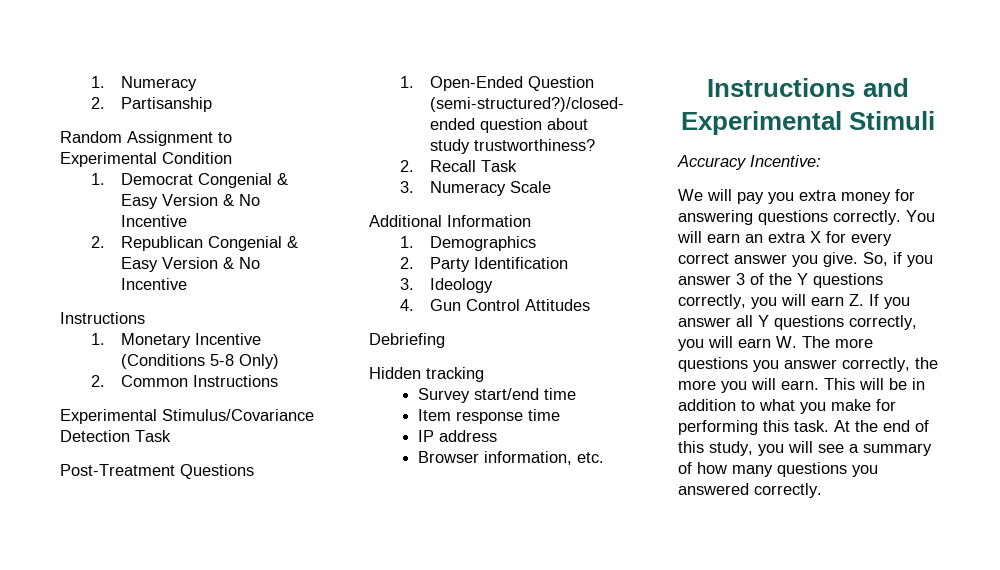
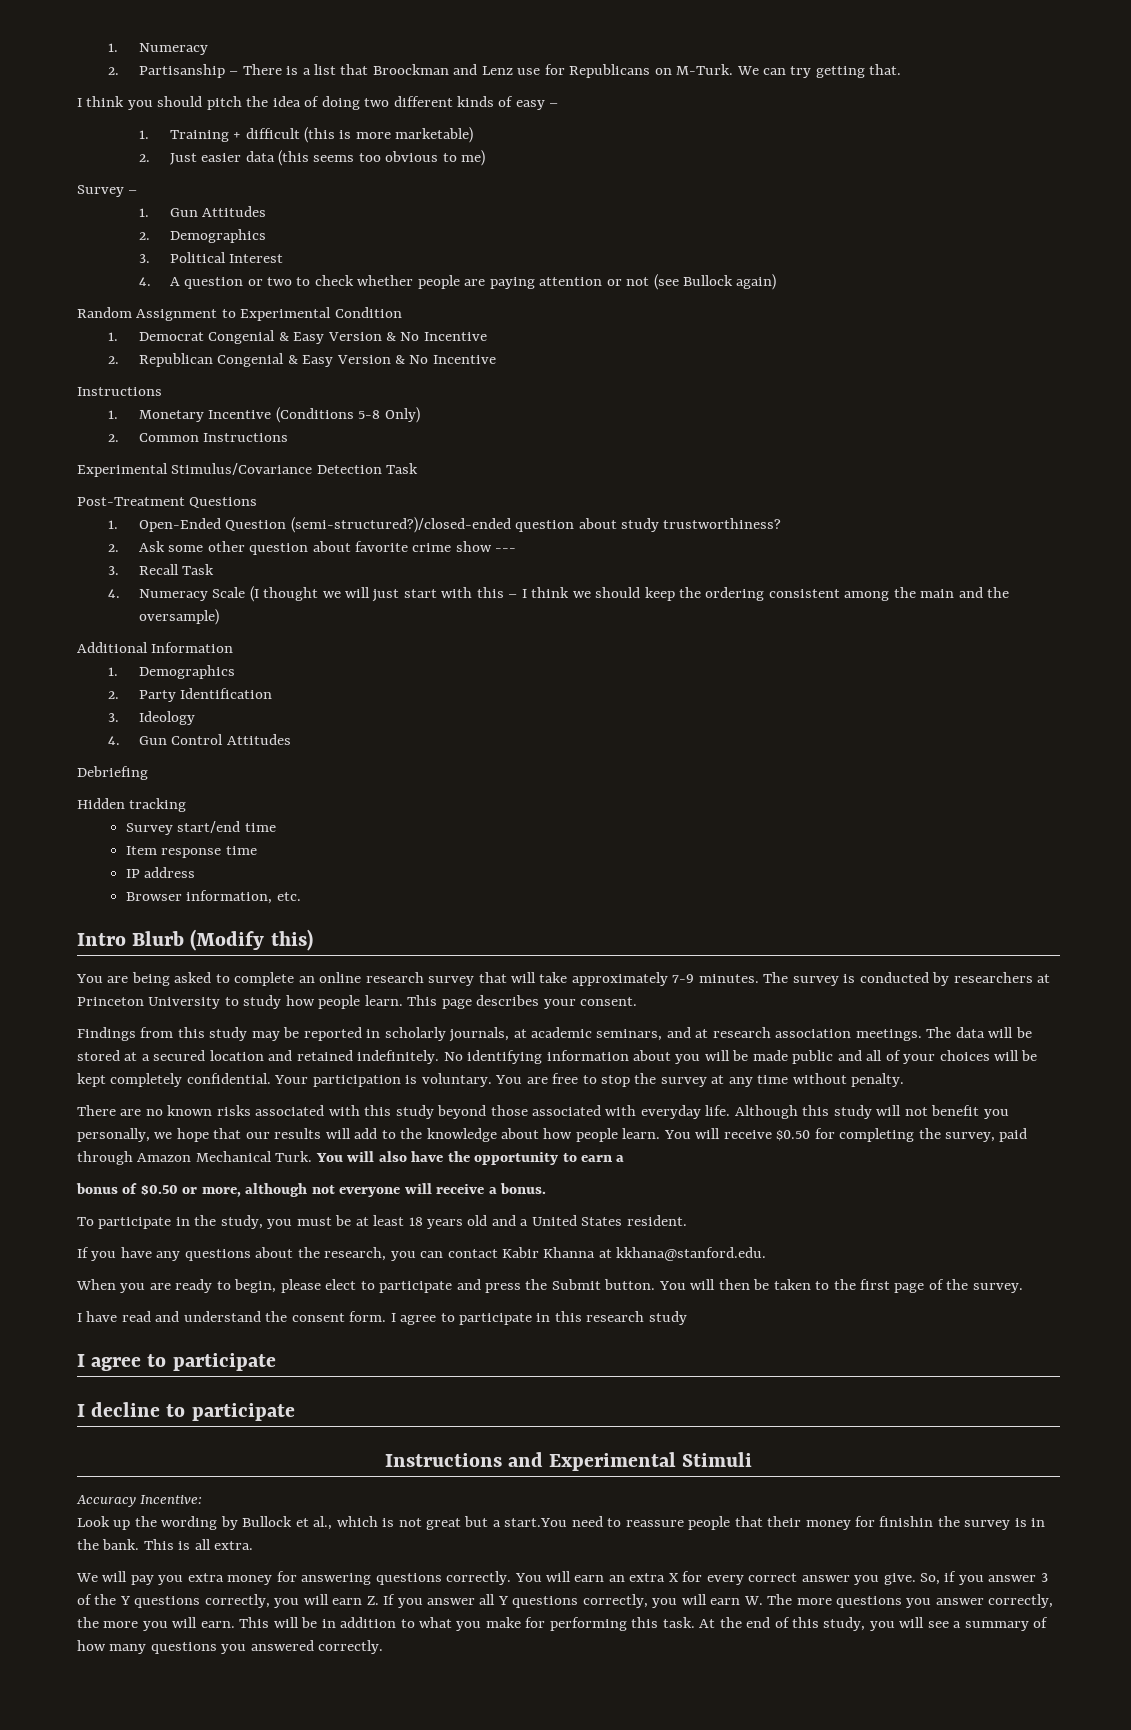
(212, 104) none -> [229,64,902,78] [77,96,559,110] [138,127,474,143] [138,150,486,166] [77,185,138,197] [138,206,267,217] [138,229,266,243] [138,252,284,263] [138,274,777,290] – There is a list that Broockman and Lenz use for Republicans on M-Turk. We can try getting that. // I think you should pitch the idea of doing two different kinds of easy – // 1. Training + difficult (this is more marketable) // 2. Just easier data (this seems too obvious to me) // Survey – // 1. Gun Attitudes // 2. Demographics // 3. Political Interest // 4. A question or two to check whether people are paying attention or not (see Bullock again)
(414, 166) none -> [138,541,517,555] [107,566,119,575] Ask some other question about favorite crime show --- // 3.
[399,181,414,193] 3. -> [107,589,120,598] 4.
(551, 187) none -> [249,586,1010,602] [138,609,219,625] (I thought we will just start with this – I think we should keep the ordering consistent among the main and the oversample)
(604, 457) none -> [77,929,313,951] [76,972,1051,986] [77,995,638,1009] [77,1027,1032,1042] [77,1050,1038,1064] [77,1073,905,1087] [77,1105,1009,1119] [77,1128,1028,1142] [77,1151,625,1165] [76,1183,547,1197] [77,1215,687,1229] [77,1247,767,1261] [76,1279,1023,1293] [77,1311,687,1325] [77,1353,276,1371] [77,1402,295,1421] // Intro Blurb (Modify this) // You are being asked to complete an online research survey that will take approximately 7-9 minutes. The survey is conducted by researchers at Princeton University to study how people learn. This page describes your consent. // Findings from this study may be reported in scholarly journals, at academic seminars, and at research association meetings. The data will be stored at a secured location and retained indefinitely. No identifying information about you will be made public and all of your choices will be kept completely confidential. Your participation is voluntary. You are free to stop the survey at any time without penalty. // There are no known risks associated with this study beyond those associated with everyday life. Although this study will not benefit you personally, we hope that our results will add to the knowledge about how people learn. You will receive $0.50 for completing the survey, paid through Amazon Mechanical Turk. You will also have the opportunity to earn a // bonus of $0.50 or more, although not everyone will receive a bonus. // To participate in the study, you must be at least 18 years old and a United States resident. // If you have any questions about the research, you can contact Kabir Khanna at kkhana@stanford.edu. // When you are ready to begin, please elect to participate and press the Submit button. You will then be taken to the first page of the survey. // I have read and understand the consent form. I agree to participate in this research study // I agree to participate // I decline to participate
(821, 161) none -> [77,1516,1046,1530] [77,1539,254,1550] // Look up the wording by Bullock et al., which is not great but a start.You need to reassure people that their money for finishin the survey is in the bank. This is all extra.

